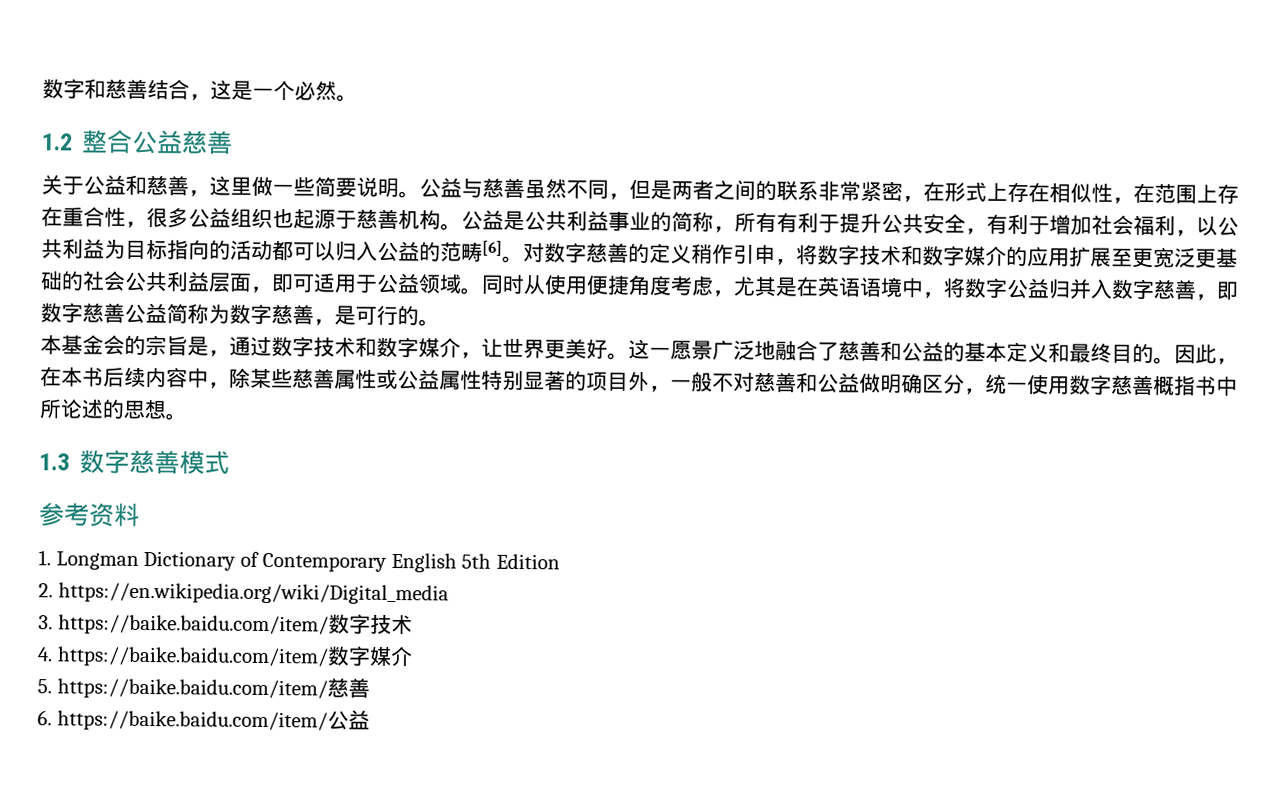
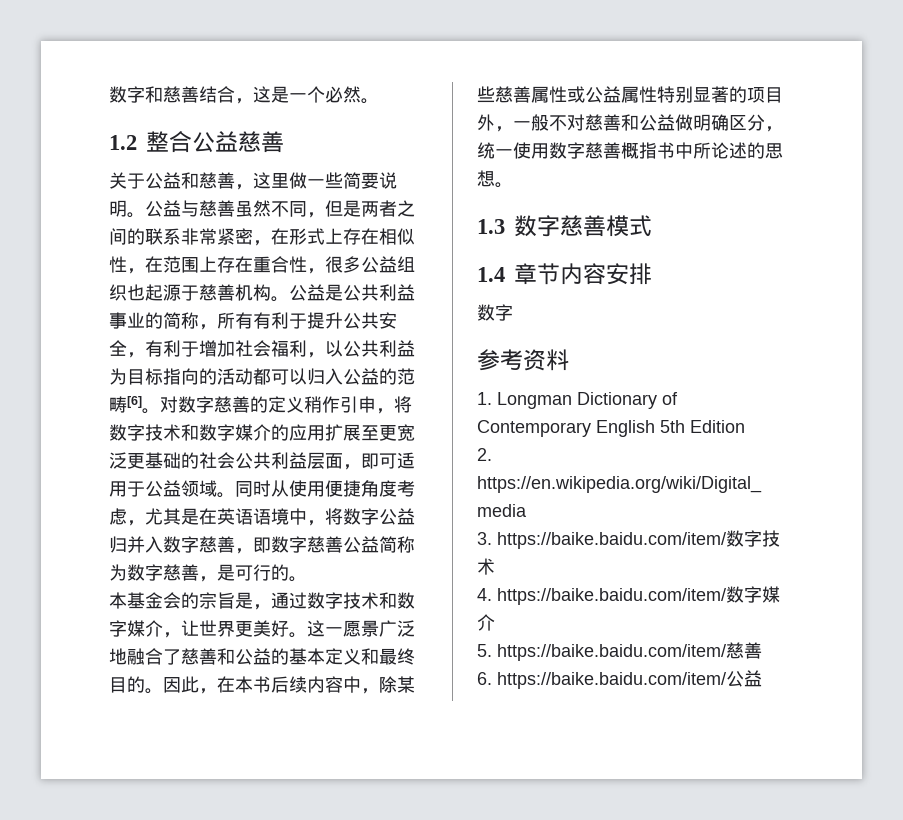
(231, 462) none -> [477,263,652,285] [477,304,513,321] // 1.4章节内容安排 // 数字

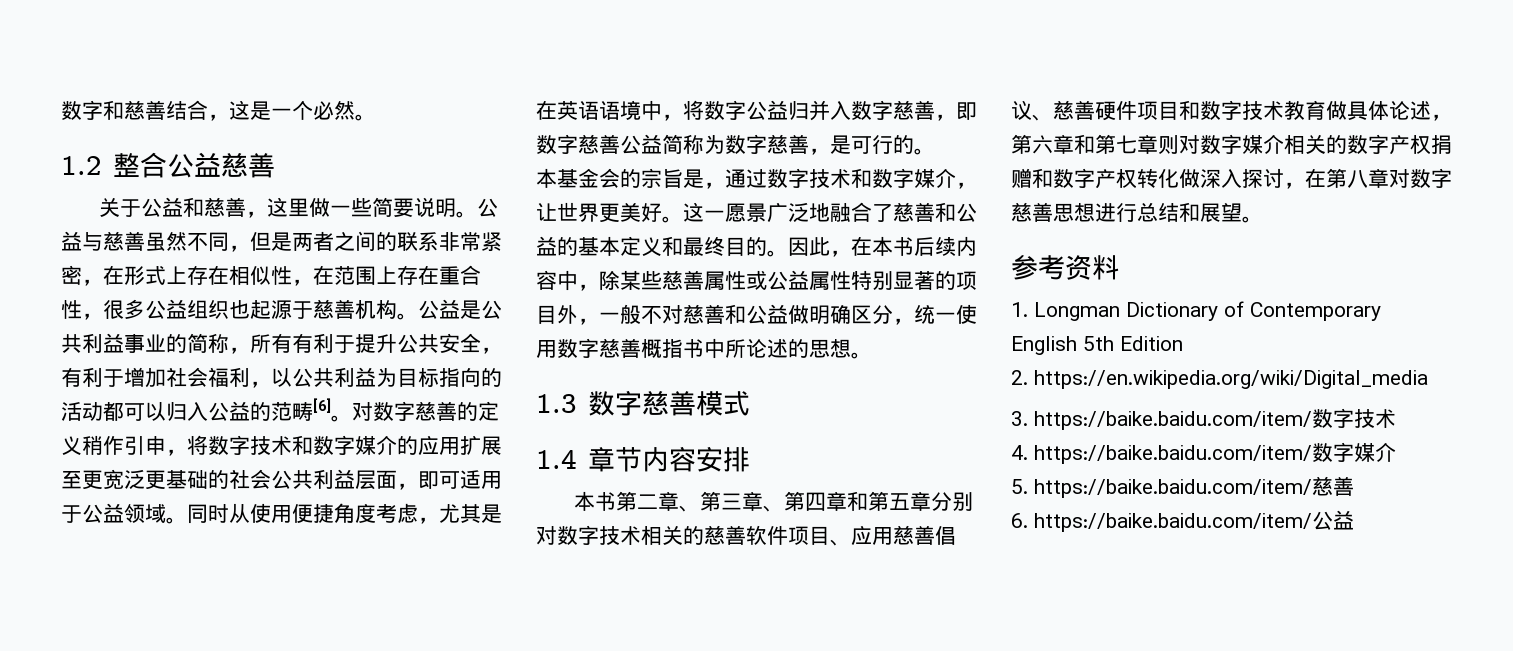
[477,304,513,321] 数字 -> [574,491,974,512] [536,525,956,546] [1011,100,1452,121] [1011,134,1452,155] [1011,168,1452,189] [1011,202,1263,223] 本书第二章、第三章、第四章和第五章分别对数字技术相关的慈善软件项目、应用慈善倡议、慈善硬件项目和数字技术教育做具体论述，第六章和第七章则对数字媒介相关的数字产权捐赠和数字产权转化做深入探讨，在第八章对数字慈善思想进行总结和展望。

